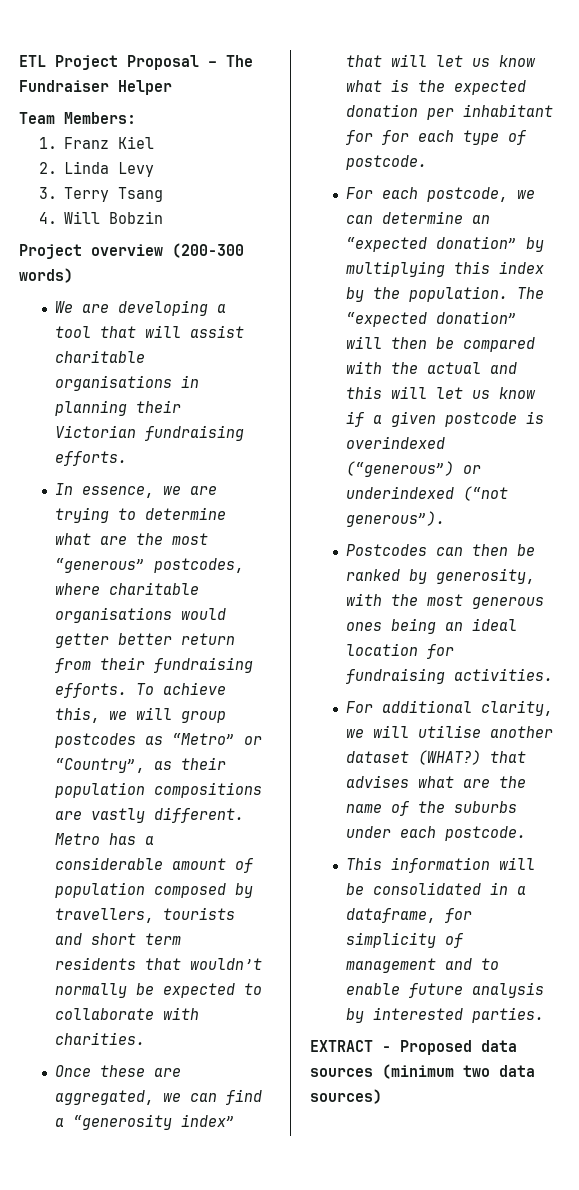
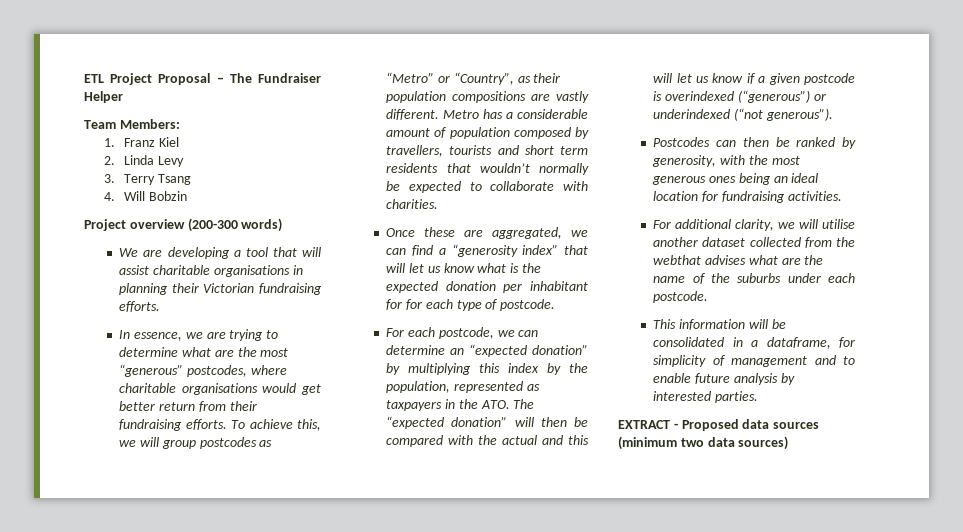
[54,633,109,648] getter -> [301,384,321,395] get
[408,286,508,302] population. -> [386,381,540,393] [386,399,510,411] population, represented as taxpayers in the ATO.
[417,750,526,765] (WHAT?) that -> [749,237,855,248] [653,255,702,265] collected from the webthat

